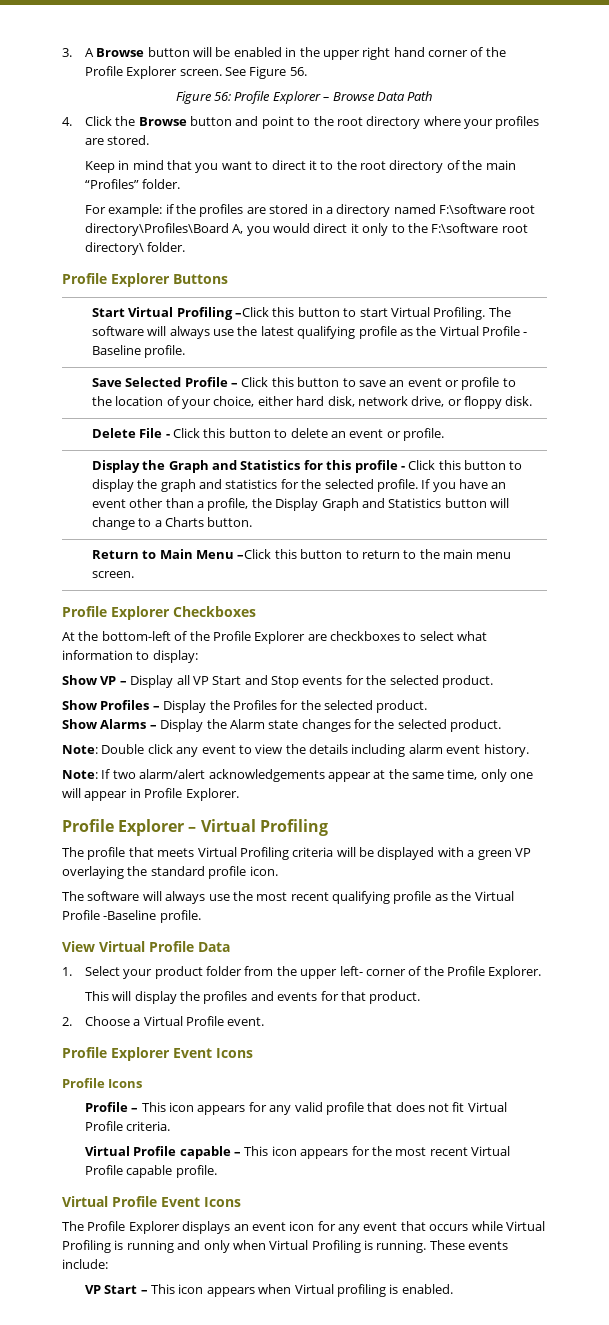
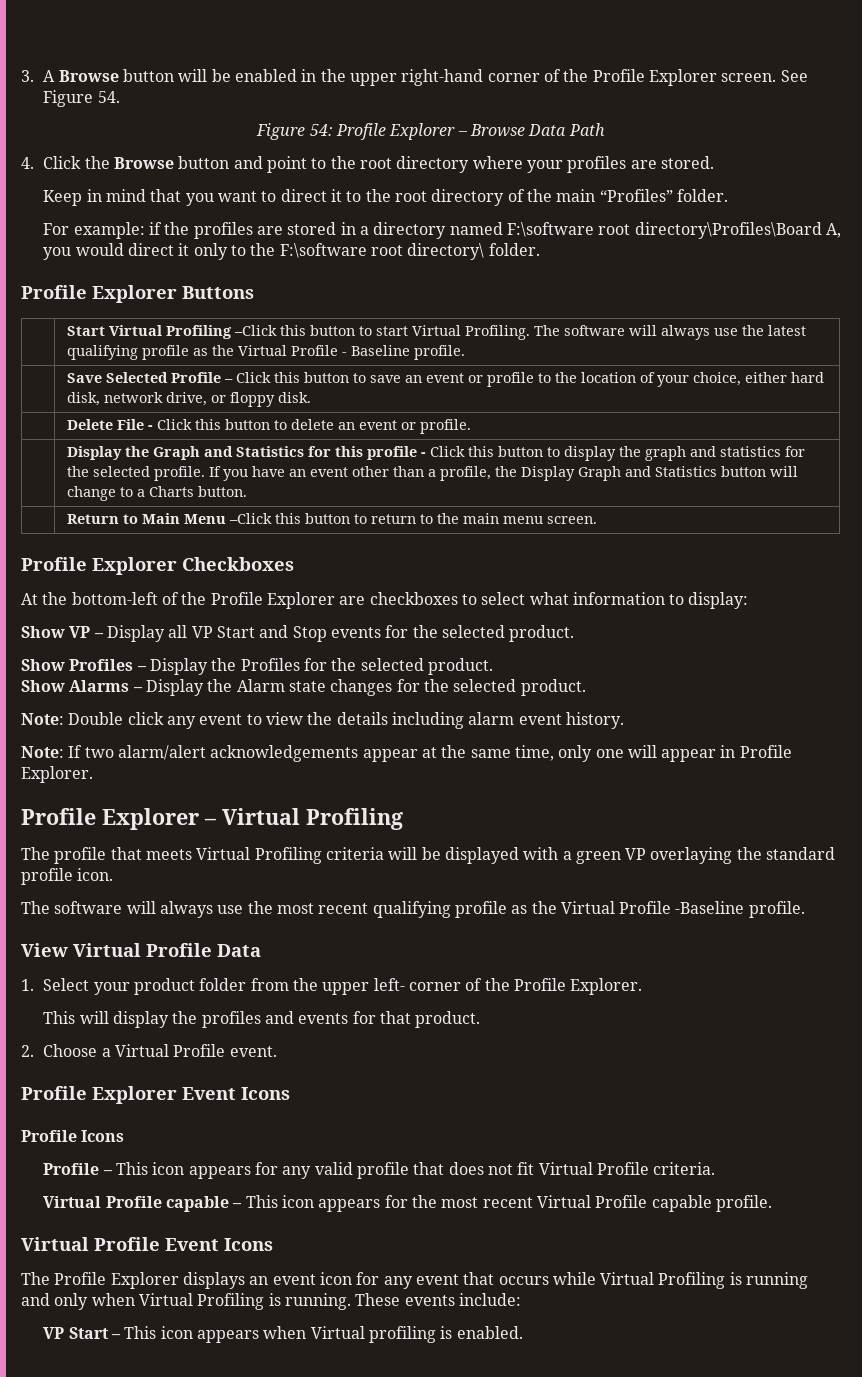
[362,47,425,60] right hand -> [401,69,484,86] right-hand
[289,67,307,76] [175,91,232,104] 56. // Figure 56: -> [97,91,120,103] [256,123,333,140] 54. // Figure 54:

